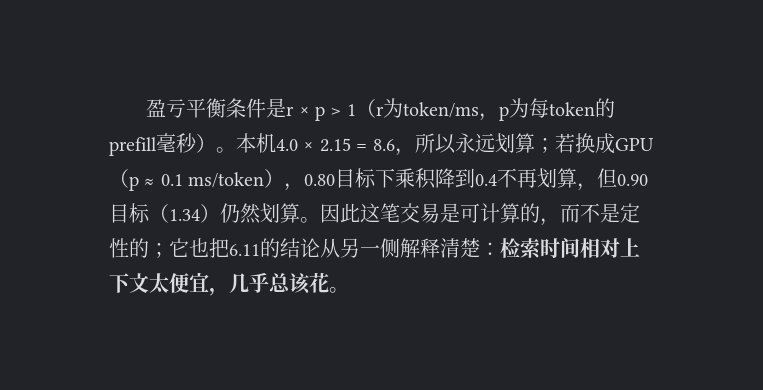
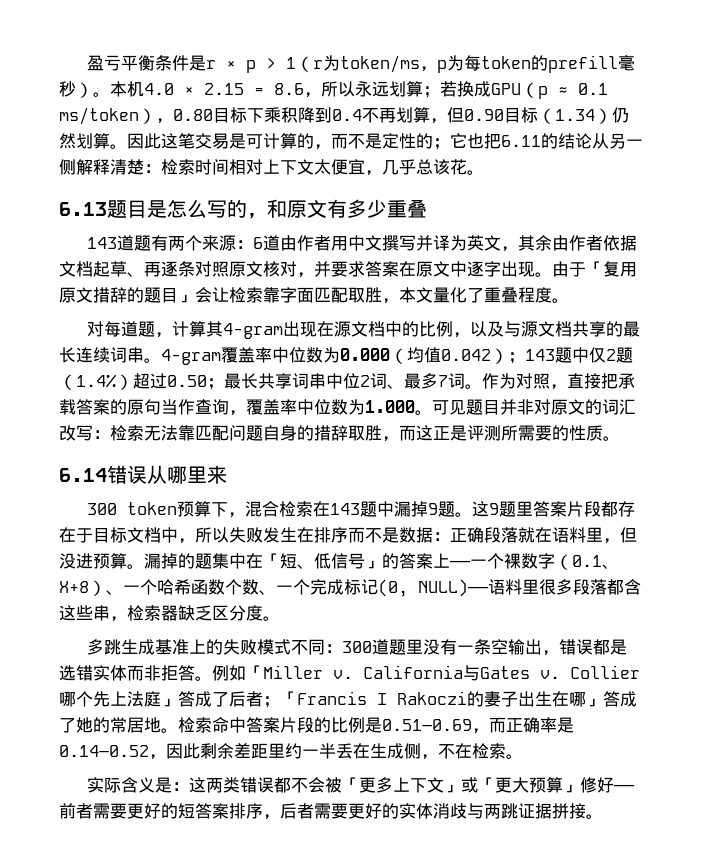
(349, 290) none -> [59,199,427,219] [87,235,638,252] [59,261,637,278] [59,287,569,304] [87,321,641,339] [59,347,633,365] [59,373,635,390] [59,399,636,416] [59,425,620,442] [59,465,227,484] [87,501,636,518] [59,527,637,544] [59,553,619,570] [59,579,641,597] [59,605,280,622] [87,639,628,656] [59,665,640,681] [59,691,637,708] [59,717,574,734] [59,743,523,760] [87,777,636,793] [59,803,603,820] // 6.13题目是怎么写的，和原文有多少重叠 // 143道题有两个来源：6道由作者用中文撰写并译为英文，其余由作者依据文档起草、再逐条对照原文核对，并要求答案在原文中逐字出现。由于「复用原文措辞的题目」会让检索靠字面匹配取胜，本文量化了重叠程度。 // 对每道题，计算其4-gram出现在源文档中的比例，以及与源文档共享的最长连续词串。4-gram覆盖率中位数为0.000（均值0.042）；143题中仅2题（1.4%）超过0.50；最长共享词串中位2词、最多7词。作为对照，直接把承载答案的原句当作查询，覆盖率中位数为1.000。可见题目并非对原文的词汇改写：检索无法靠匹配问题自身的措辞取胜，而这正是评测所需要的性质。 // 6.14错误从哪里来 // 300 token预算下，混合检索在143题中漏掉9题。这9题里答案片段都存在于目标文档中，所以失败发生在排序而不是数据：正确段落就在语料里，但没进预算。漏掉的题集中在「短、低信号」的答案上——一个裸数字（0.1、X+8）、一个哈希函数个数、一个完成标记(0, NULL)——语料里很多段落都含这些串，检索器缺乏区分度。 // 多跳生成基准上的失败模式不同：300道题里没有一条空输出，错误都是选错实体而非拒答。例如「Miller v. California与Gates v. Collier哪个先上法庭」答成了后者；「Francis I Rakoczi的妻子出生在哪」答成了她的常居地。检索命中答案片段的比例是0.51–0.69，而正确率是0.14–0.52，因此剩余差距里约一半丢在生成侧，不在检索。 // 实际含义是：这两类错误都不会被「更多上下文」或「更大预算」修好——前者需要更好的短答案排序，后者需要更好的实体消歧与两跳证据拼接。

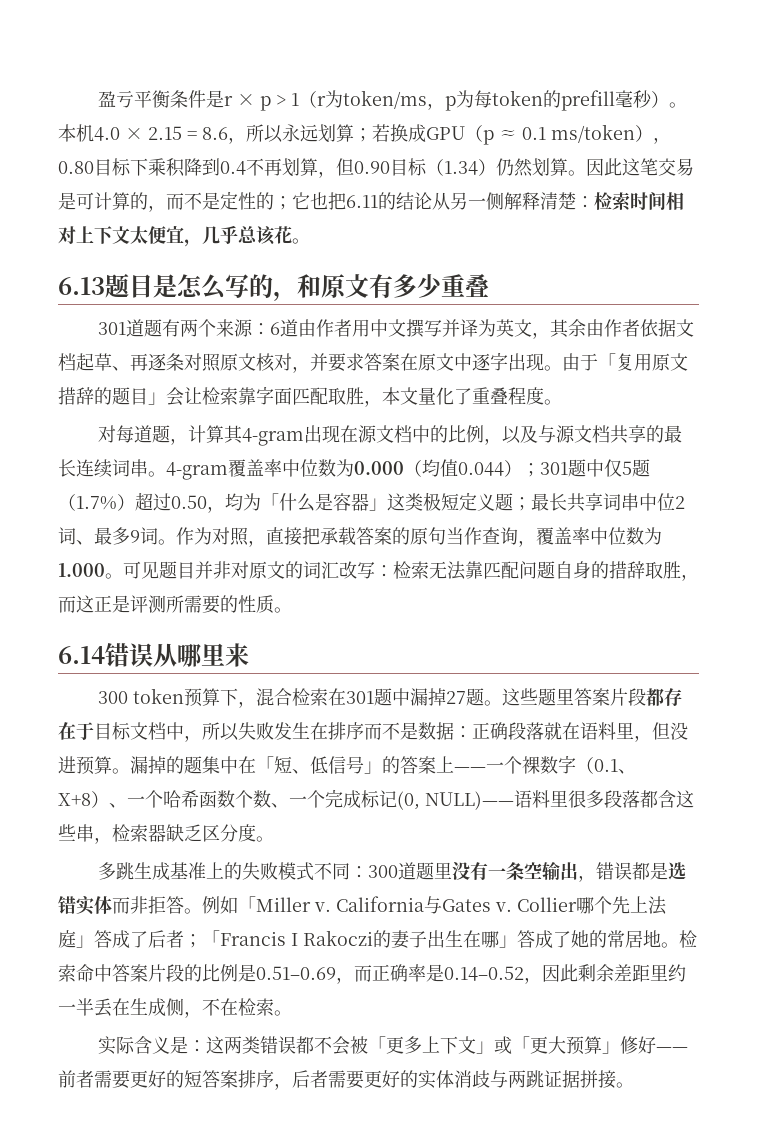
[87,237,118,249] 143 -> [98,322,127,335] 301
[441,347,633,364] [59,373,207,390] 0.042）；143题中仅2题（1.4%）超过0.50 -> [458,459,650,477] [58,492,513,513] 0.044）；301题中仅5题（1.7%）超过0.50，均为「什么是容器」这类极短定义题
[438,375,448,387] 7 -> [130,530,140,543] 9
[330,503,361,515] 143 -> [346,691,375,704] 301
[428,501,500,517] 9题。这9 -> [446,688,539,706] 27题。这些

